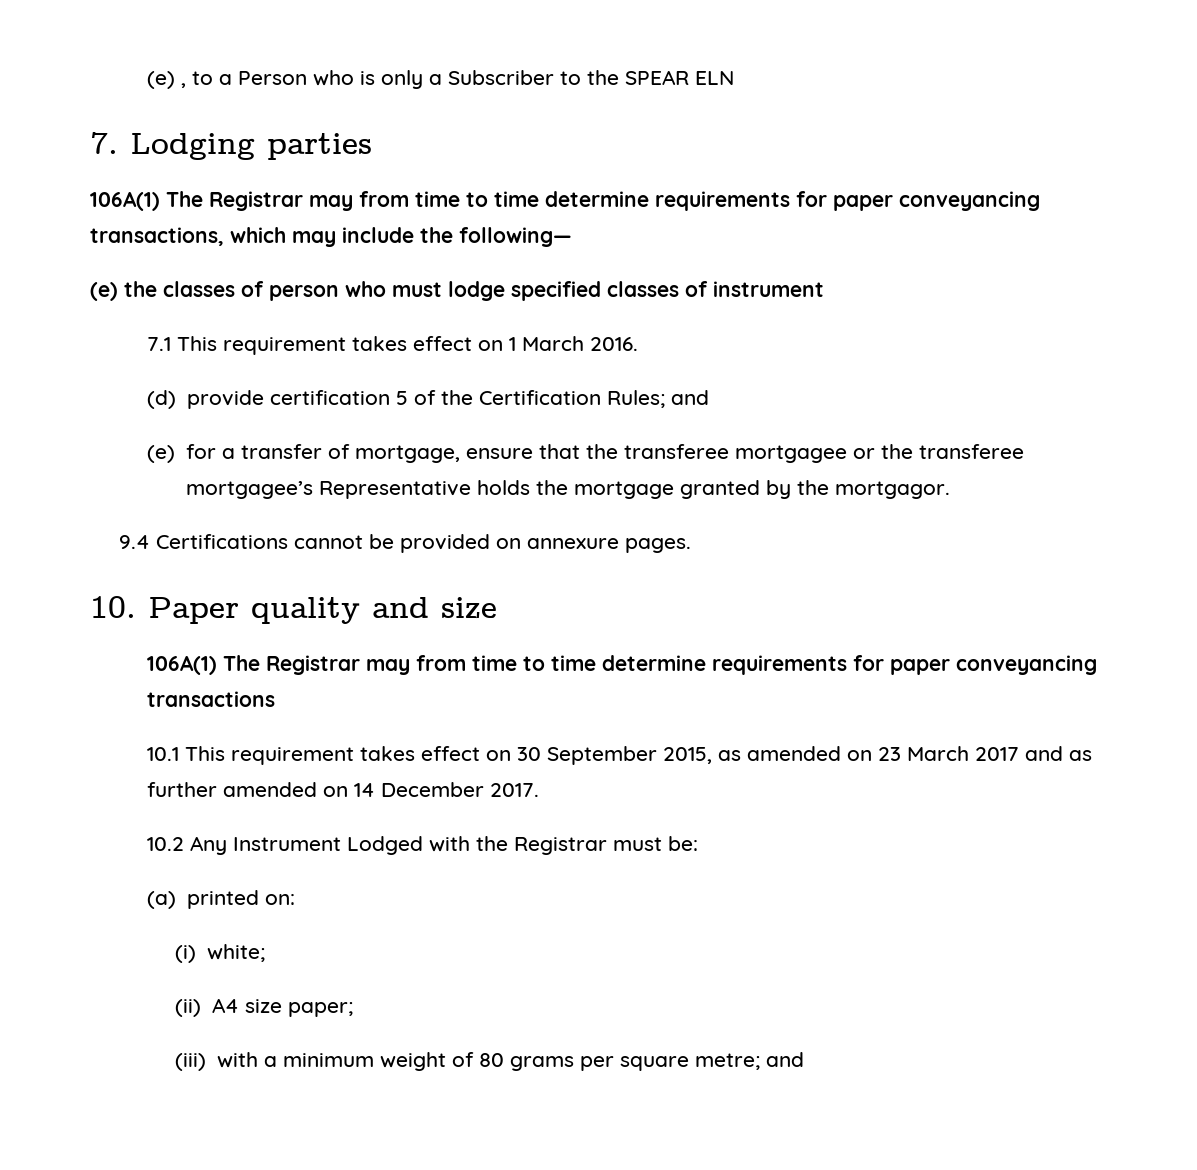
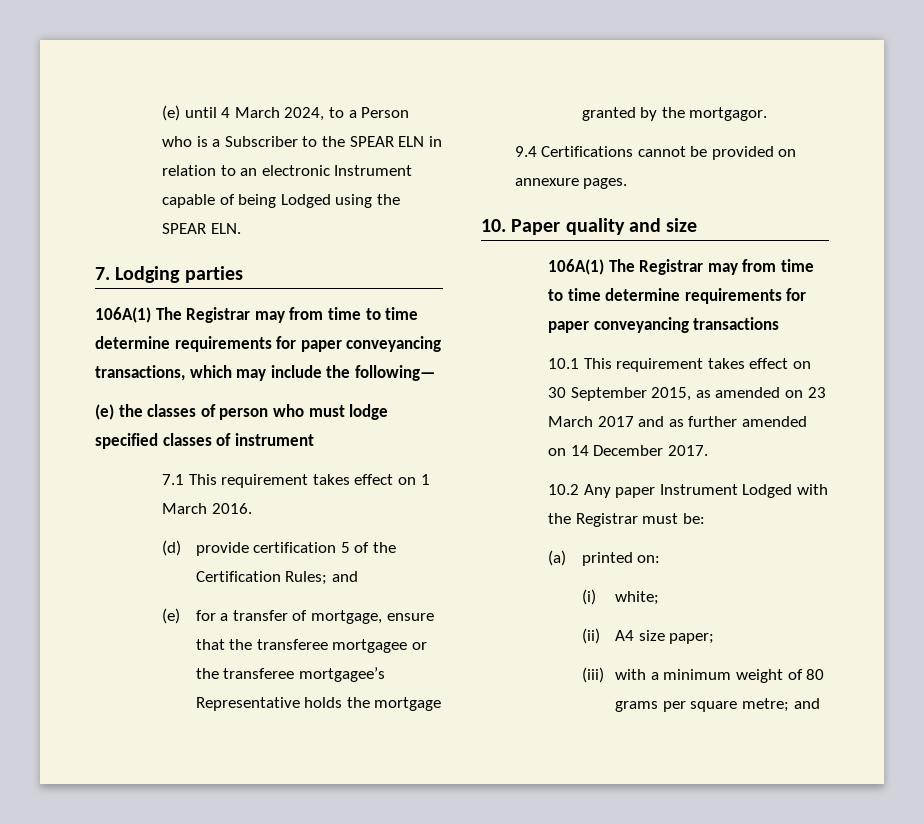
[146,71,186,89] (e) , -> [162,105,325,121] (e) until 4 March 2024,
[380,70,423,89] only -> (208, 141) none
(734, 78) none -> [428,136,442,147] [162,165,413,176] [162,194,401,208] [162,223,241,234] in relation to an electronic Instrument capable of being Lodged using the SPEAR ELN.
(227, 845) none -> [615,487,656,498] paper

